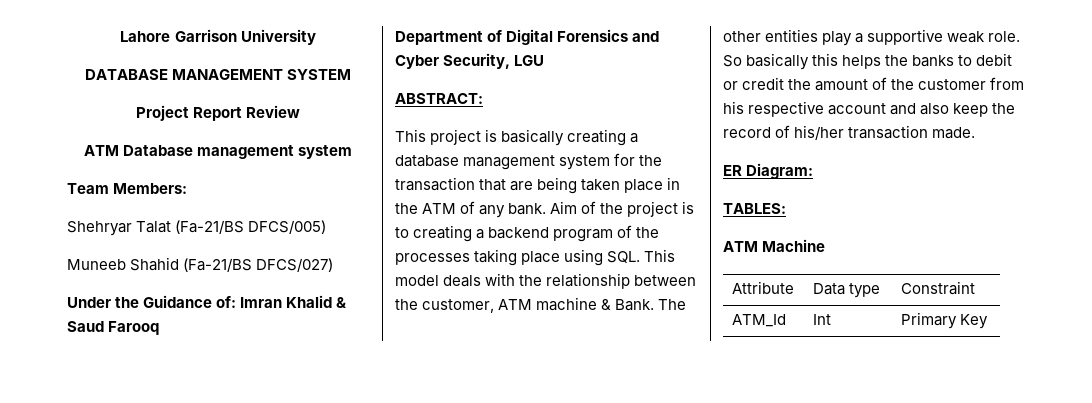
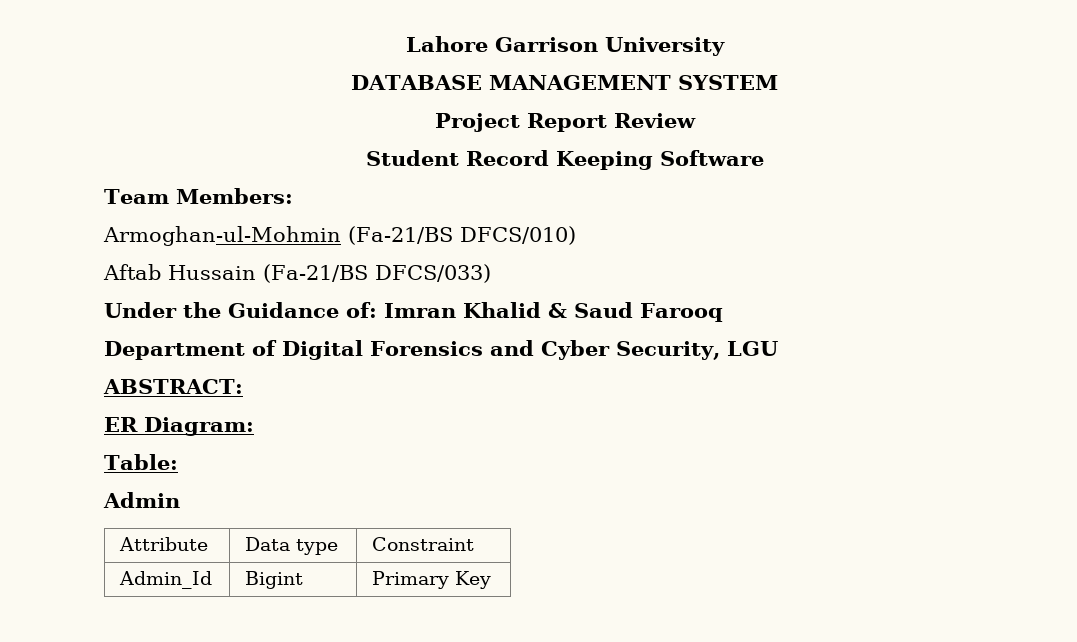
[83,145,353,159] [67,183,188,194] [67,220,327,236] [67,257,334,272] ATM Database management system // Team Members: // Shehryar Talat (Fa-21/BS DFCS/005) // Muneeb Shahid (Fa-21/BS DFCS/027) -> [365,150,764,170] [104,188,293,204] [103,226,576,246] [103,264,491,283] Student Record Keeping Software // Team Members: // Armoghan-ul-Mohmin (Fa-21/BS DFCS/010) // Aftab Hussain (Fa-21/BS DFCS/033)
[395,129,639,146] [395,153,663,170] [395,177,681,194] [395,201,695,218] [395,225,660,242] [395,249,676,266] [395,273,697,289] [395,297,687,313] [723,29,1021,46] [723,53,1013,70] [723,77,1025,91] [723,101,1016,117] [723,125,976,140] // This project is basically creating a database management system for the transaction that are being taken place in the ATM of any bank. Aim of the project is to creating a backend program of the processes taking place using SQL. This model deals with the relationship between the customer, ATM machine & Bank. The other entities play a supportive weak role. So basically this helps the banks to debit or credit the amount of the customer from his respective account and also keep the record of his/her transaction made. -> (243, 386) none
[723,203,786,214] [723,239,826,252] TABLES: // ATM Machine -> [104,454,178,470] [103,492,180,508] Table: // Admin
[732,314,787,327] [813,314,832,325] ATM_Id | Int -> [119,571,213,589] [245,571,304,589] Admin_Id | Bigint

